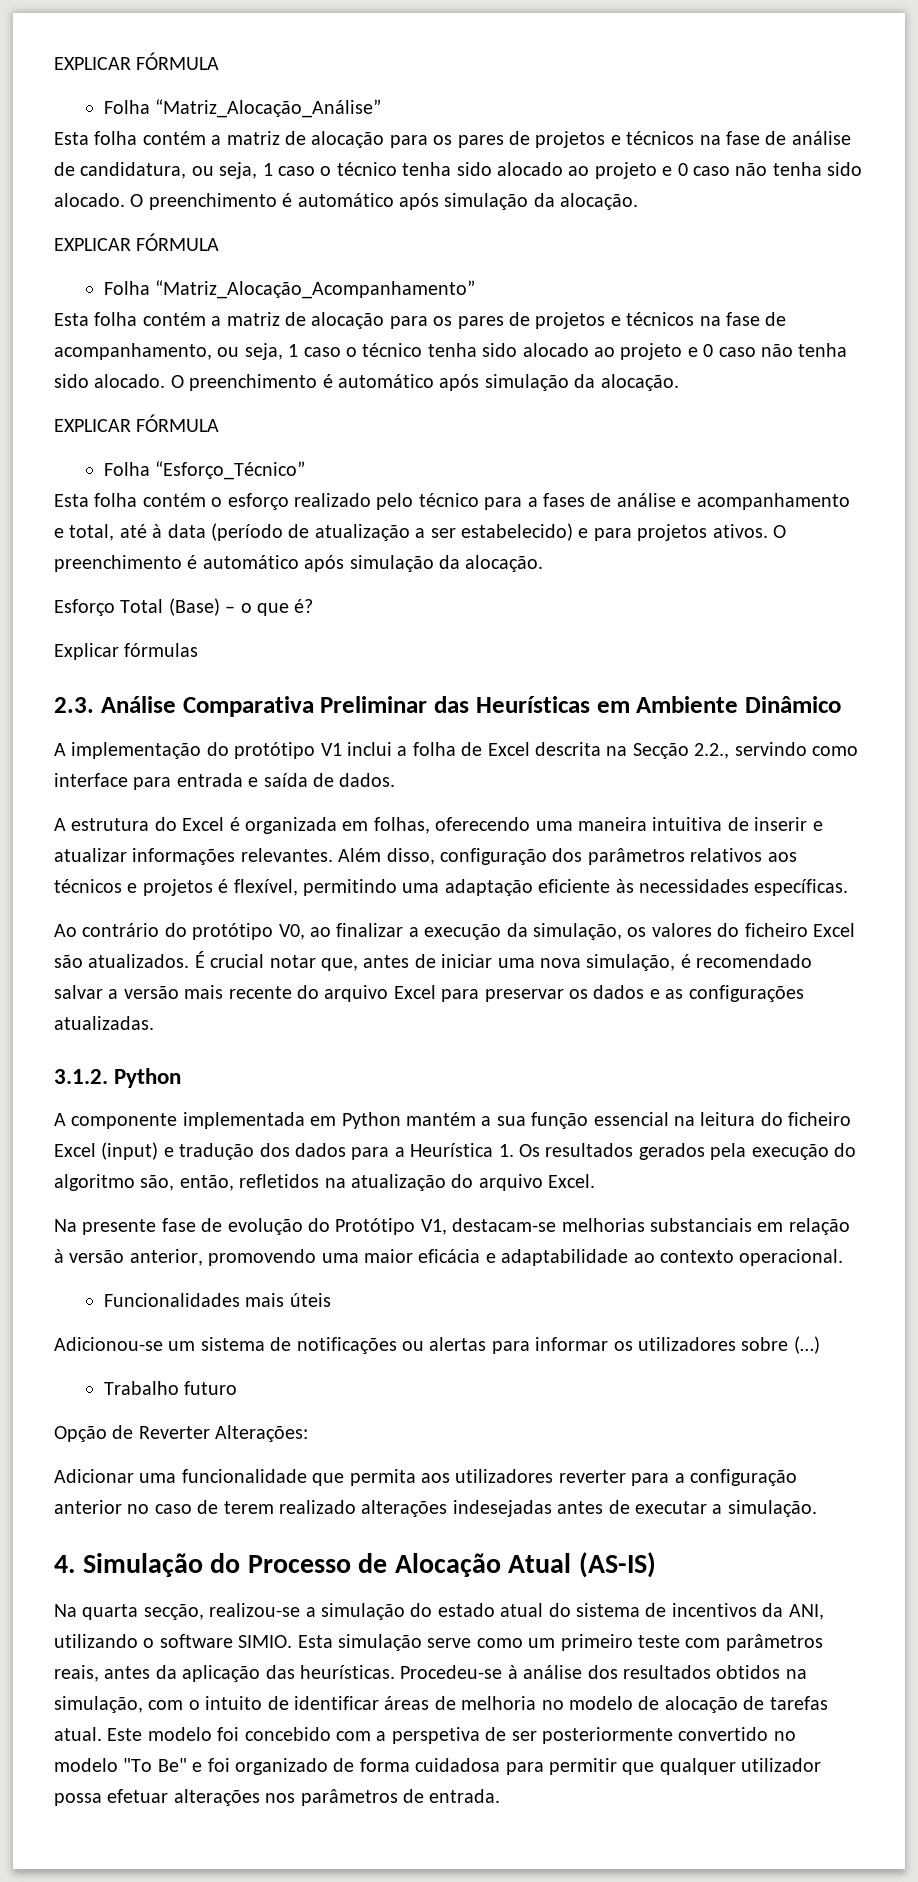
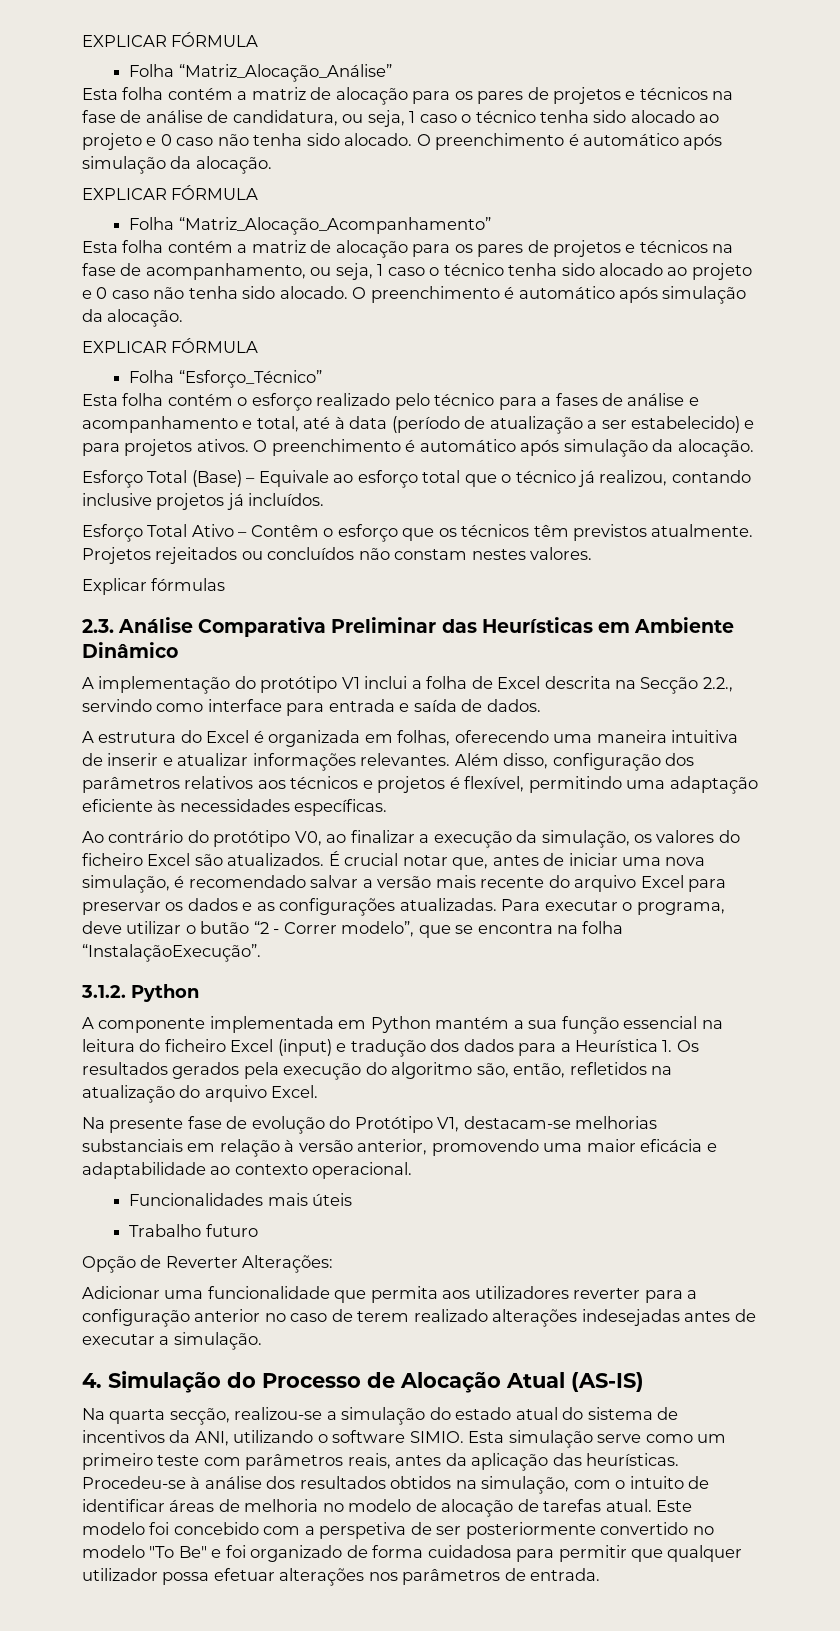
[240,599,314,616] o que é? -> [258,470,751,488] [82,493,325,510] [82,524,754,542] [82,547,593,564] Equivale ao esforço total que o técnico já realizou, contando inclusive projetos já incluídos. // Esforço Total Ativo – Contêm o esforço que os técnicos têm previstos atualmente. Projetos rejeitados ou concluídos não constam nestes valores.
(154, 1023) none -> [501,899,725,915] [82,921,624,938] [82,944,261,962] Para executar o programa, deve utilizar o butão “2 - Correr modelo”, que se encontra na folha “InstalaçãoExecução”.
[54,1336,820,1354] // Adicionou-se um sistema de notificações ou alertas para informar os utilizadores sobre (…) -> (353, 1199) none

